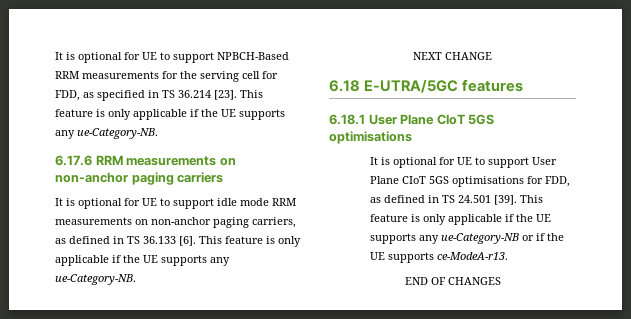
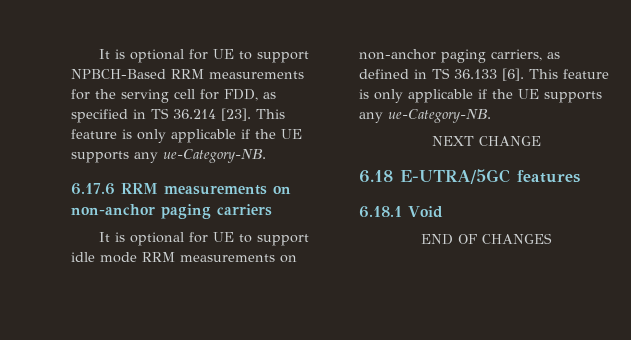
[368,114,495,125] [329,131,412,144] [370,157,558,168] [370,176,571,187] [370,195,544,205] [370,214,552,225] [370,233,565,244] [370,252,509,263] User Plane CIoT 5GS optimisations // It is optional for UE to support User Plane CIoT 5GS optimisations for FDD, as defined in TS 24.501 [39]. This feature is only applicable if the UE supports any ue-Category-NB or if the UE supports ce-ModeA-r13. -> [408,206,443,218] Void

